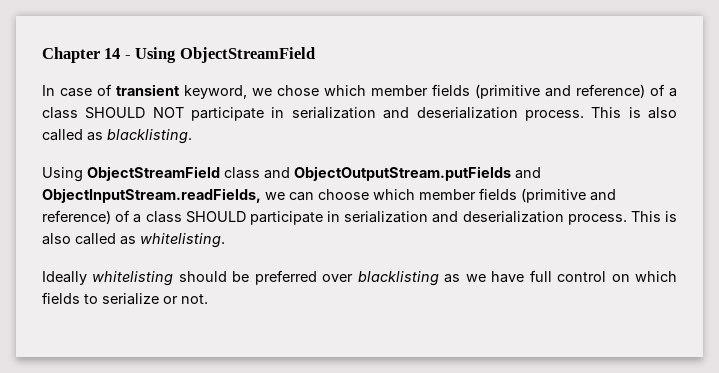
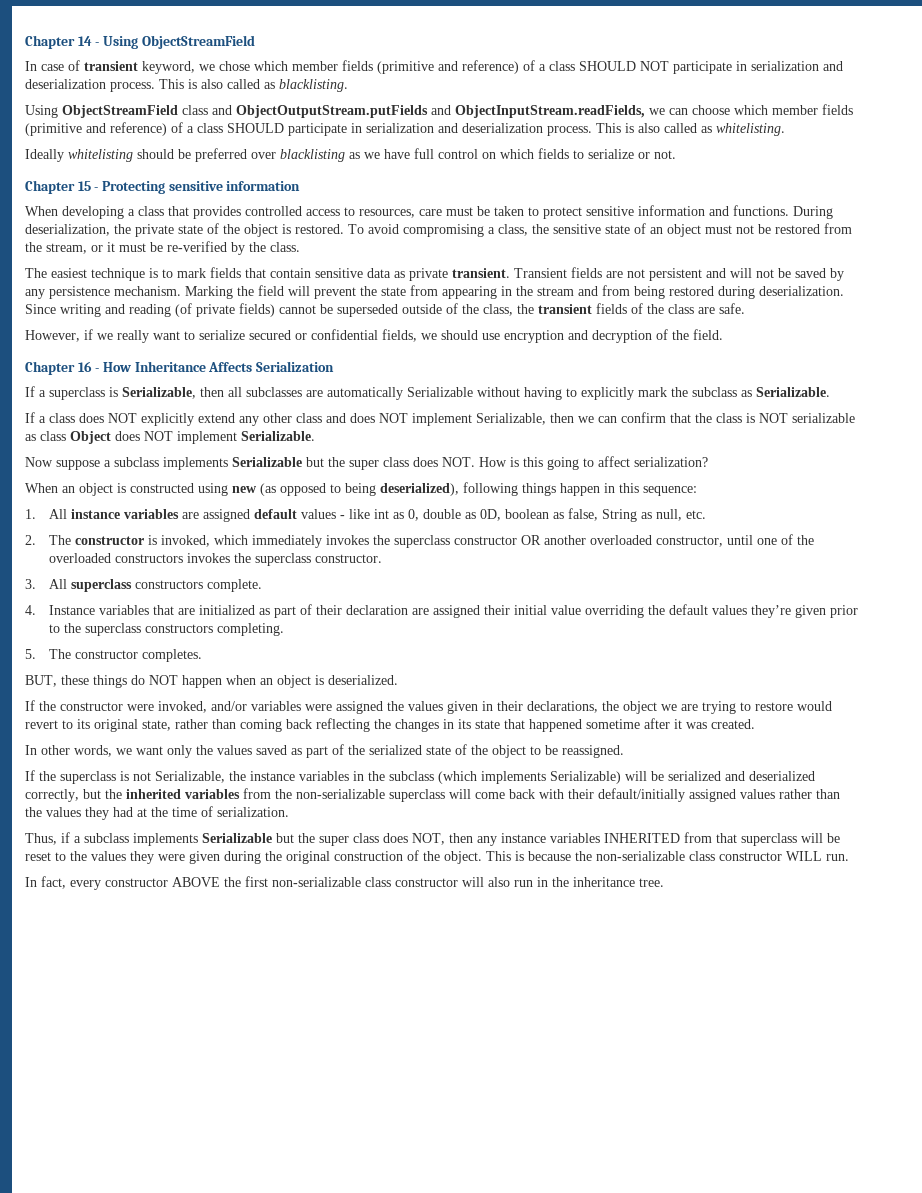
(208, 299) none -> [25,180,301,194] [25,205,833,219] [25,223,852,237] [25,241,300,255] [25,267,844,281] [25,285,844,299] [25,303,745,317] [25,329,723,343] [25,361,334,375] [25,386,830,400] [25,412,855,426] [25,431,315,444] [25,456,708,470] [25,482,697,496] [25,508,707,522] [25,534,815,548] [49,553,383,566] [25,579,263,592] [25,604,859,618] [49,623,285,636] [25,649,203,662] [25,675,398,688] [25,700,832,714] [25,718,755,732] [25,744,624,758] [25,770,815,784] [25,788,840,802] [25,806,289,820] [25,832,840,846] [25,850,849,864] [25,876,664,890] // Chapter 15 - Protecting sensitive information // When developing a class that provides controlled access to resources, care must be taken to protect sensitive information and functions. During deserialization, the private state of the object is restored. To avoid compromising a class, the sensitive state of an object must not be restored from the stream, or it must be re-verified by the class. // The easiest technique is to mark fields that contain sensitive data as private transient. Transient fields are not persistent and will not be saved by any persistence mechanism. Marking the field will prevent the state from appearing in the stream and from being restored during deserialization. Since writing and reading (of private fields) cannot be superseded outside of the class, the transient fields of the class are safe. // However, if we really want to serialize secured or confidential fields, we should use encryption and decryption of the field. // Chapter 16 - How Inheritance Affects Serialization // If a superclass is Serializable, then all subclasses are automatically Serializable without having to explicitly mark the subclass as Serializable. // If a class does NOT explicitly extend any other class and does NOT implement Serializable, then we can confirm that the class is NOT serializable as class Object does NOT implement Serializable. // Now suppose a subclass implements Serializable but the super class does NOT. How is this going to affect serialization? // When an object is constructed using new (as opposed to being deserialized), following things happen in this sequence: // 1. All instance variables are assigned default values - like int as 0, double as 0D, boolean as false, String as null, etc. // 2. The constructor is invoked, which immediately invokes the superclass constructor OR another overloaded constructor, until one of the overloaded constructors invokes the superclass constructor. // 3. All superclass constructors complete. // 4. Instance variables that are initialized as part of their declaration are assigned their initial value overriding the default values they’re given prior to the superclass constructors completing. // 5. The constructor completes. // BUT, these things do NOT happen when an object is deserialized. // If the constructor were invoked, and/or variables were assigned the values given in their declarations, the object we are trying to restore would revert to its original state, rather than coming back reflecting the changes in its state that happened sometime after it was created. // In other words, we want only the values saved as part of the serialized state of the object to be reassigned. // If the superclass is not Serializable, the instance variables in the subclass (which implements Serializable) will be serialized and deserialized correctly, but the inherited variables from the non-serializable superclass will come back with their default/initially assigned values rather than the values they had at the time of serialization. // Thus, if a subclass implements Serializable but the super class does NOT, then any instance variables INHERITED from that superclass will be reset to the values they were given during the original construction of the object. This is because the non-serializable class constructor WILL run. // In fact, every constructor ABOVE the first non-serializable class constructor will also run in the inheritance tree.

